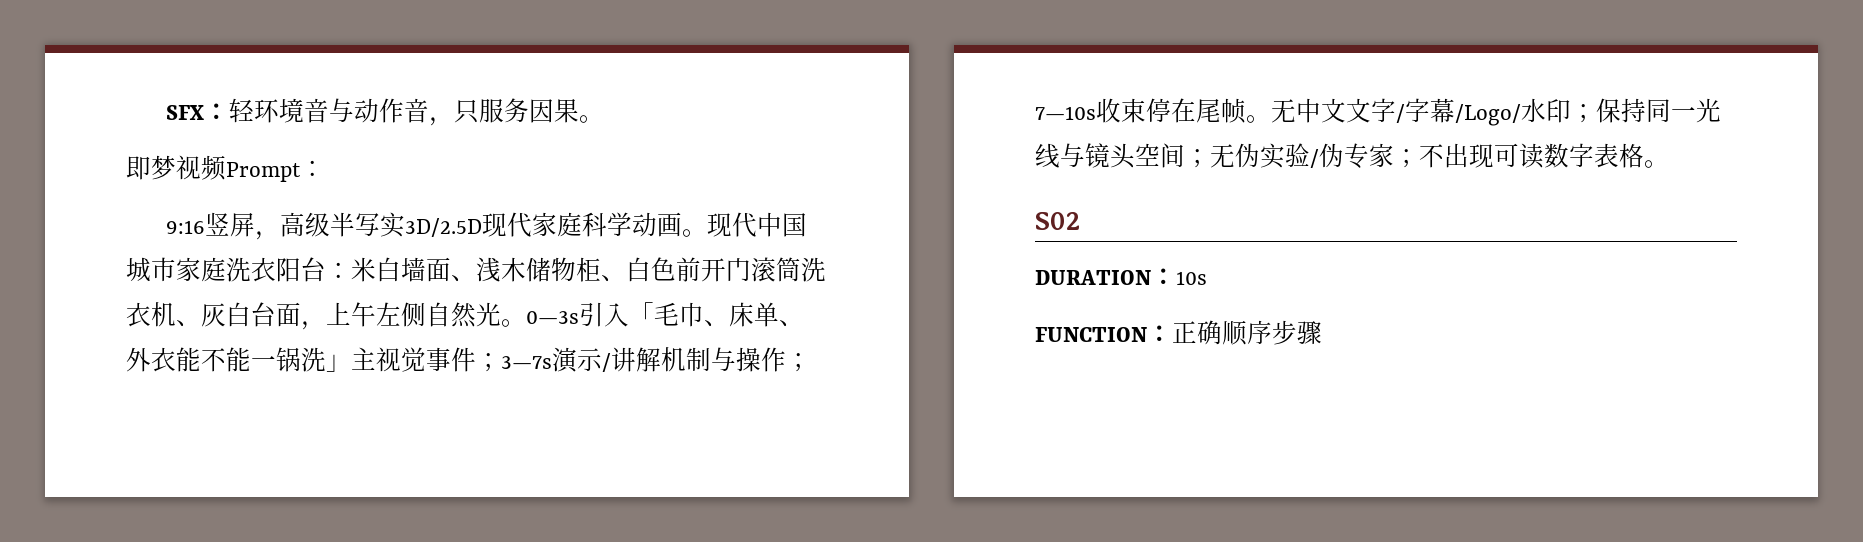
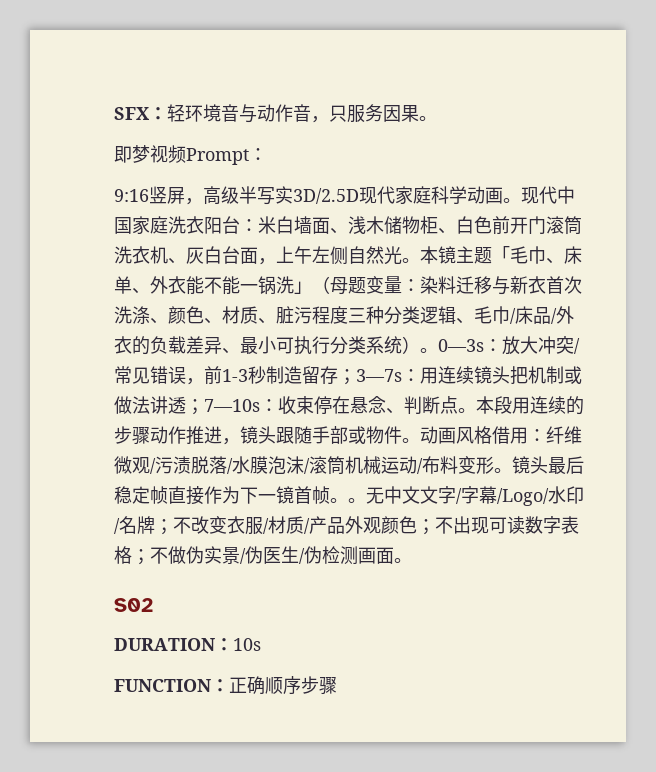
[126,257,176,282] 城市 -> (132, 225) none
[526,302,629,327] 0—3s引入 -> [420,246,492,264] 本镜主题
[351,347,811,373] [1035,98,1246,124] 主视觉事件；3—7s演示/讲解机制与操作；7—10s收束停在尾帧 -> [312,276,582,295] [114,306,574,324] [114,336,580,355] [114,366,582,385] [114,396,584,415] [114,426,582,445] [114,456,584,475] [114,486,348,505] （母题变量：染料迁移与新衣首次洗涤、颜色、材质、脏污程度三种分类逻辑、毛巾/床品/外衣的负载差异、最小可执行分类系统）。0—3s：放大冲突/常见错误，前1-3秒制造留存；3—7s：用连续镜头把机制或做法讲透；7—10s：收束停在悬念、判断点。本段用连续的步骤动作推进，镜头跟随手部或物件。动画风格借用：纤维微观/污渍脱落/水膜泡沫/滚筒机械运动/布料变形。镜头最后稳定帧直接作为下一镜首帧。
[1571,98,1721,123] [1035,143,1394,169] ；保持同一光线与镜头空间；无伪实验/伪专家 -> [114,516,417,535] /名牌；不改变衣服/材质/产品外观颜色
(1644, 155) none -> [132,546,394,565] ；不做伪实景/伪医生/伪检测画面

